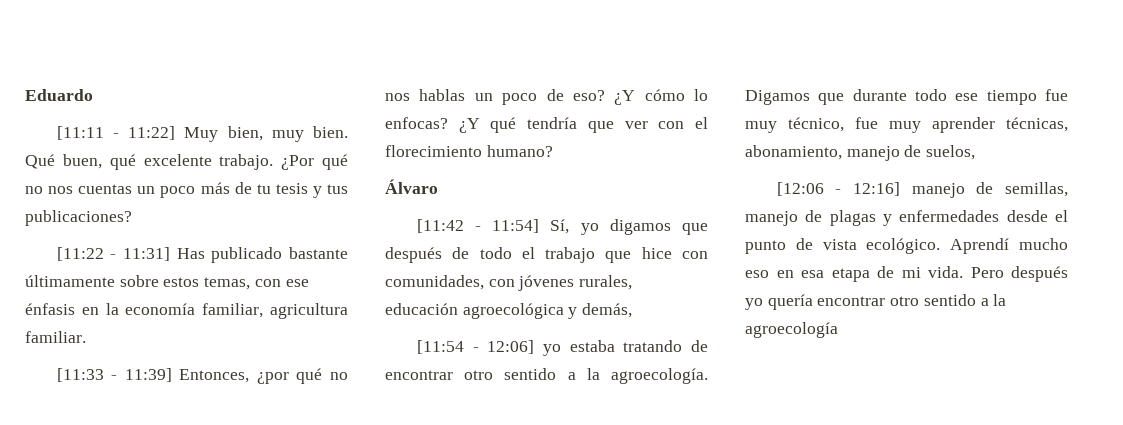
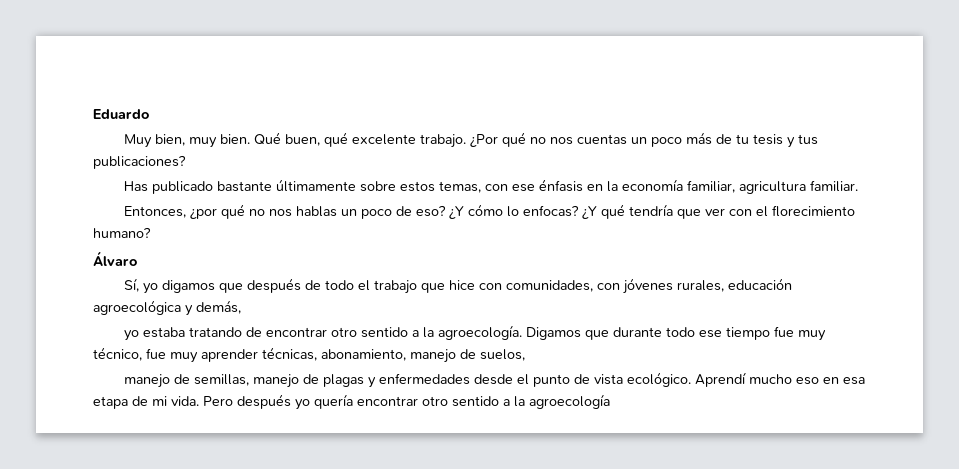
[56,126,176,140] [11:11 - 11:22] -> (149, 114) none
[56,247,171,261] [11:22 - 11:31] -> (186, 162) none
[56,368,172,382] [11:33 - 11:39] -> (858, 186) none
[416,219,540,233] [11:42 - 11:54] -> (137, 258) none
[416,340,535,354] [11:54 - 12:06] -> (241, 307) none
[776,182,901,196] [12:06 - 12:16] -> (525, 355) none

